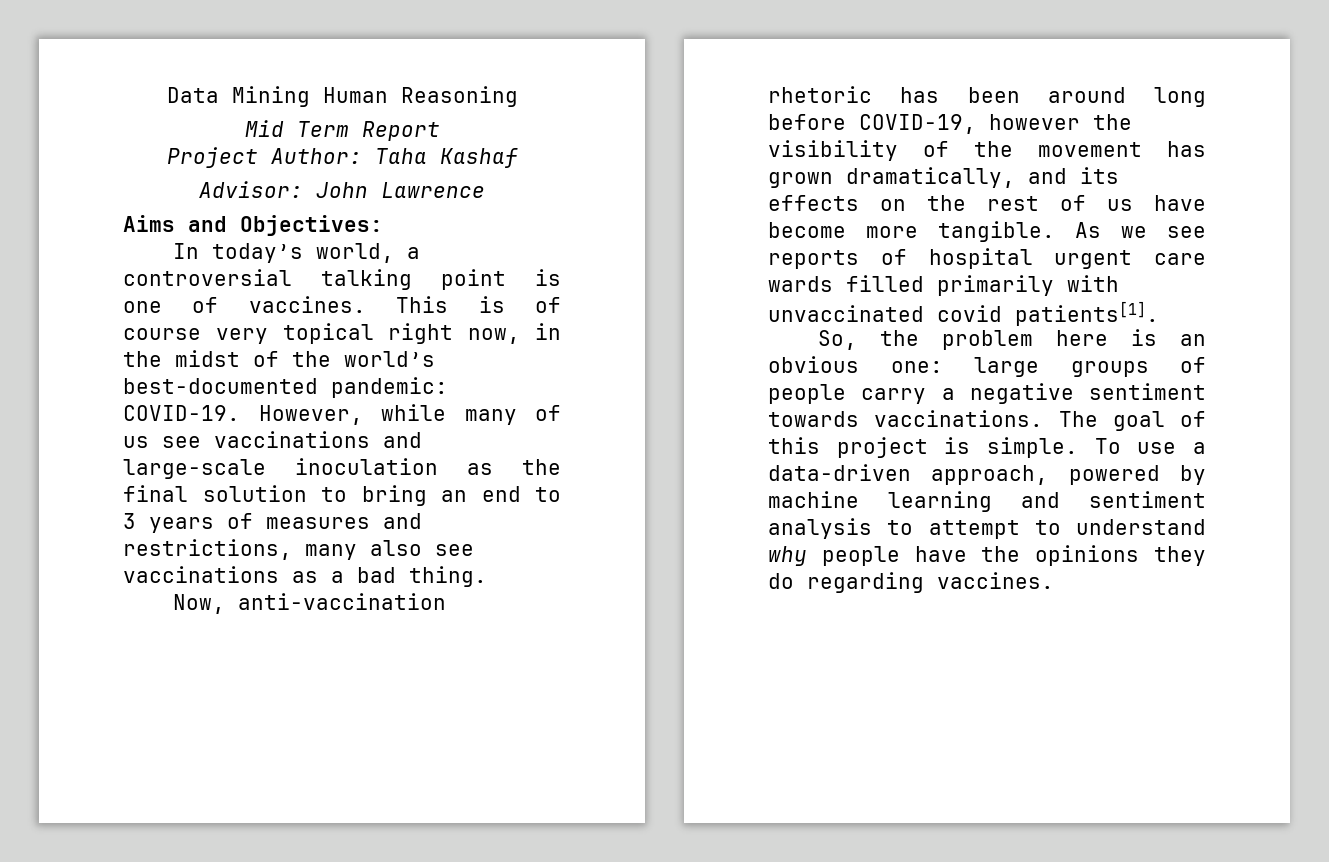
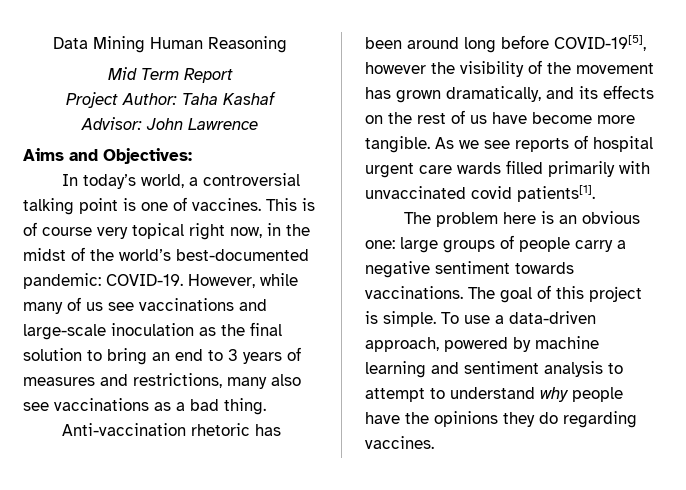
[172,593,446,614] Now, anti-vaccination -> [61,423,186,436] Anti-vaccination
[859,114,976,134] COVID-19, -> [554,35,646,51] COVID-19[5],
[817,330,919,350] So, the -> [403,212,431,224] The

